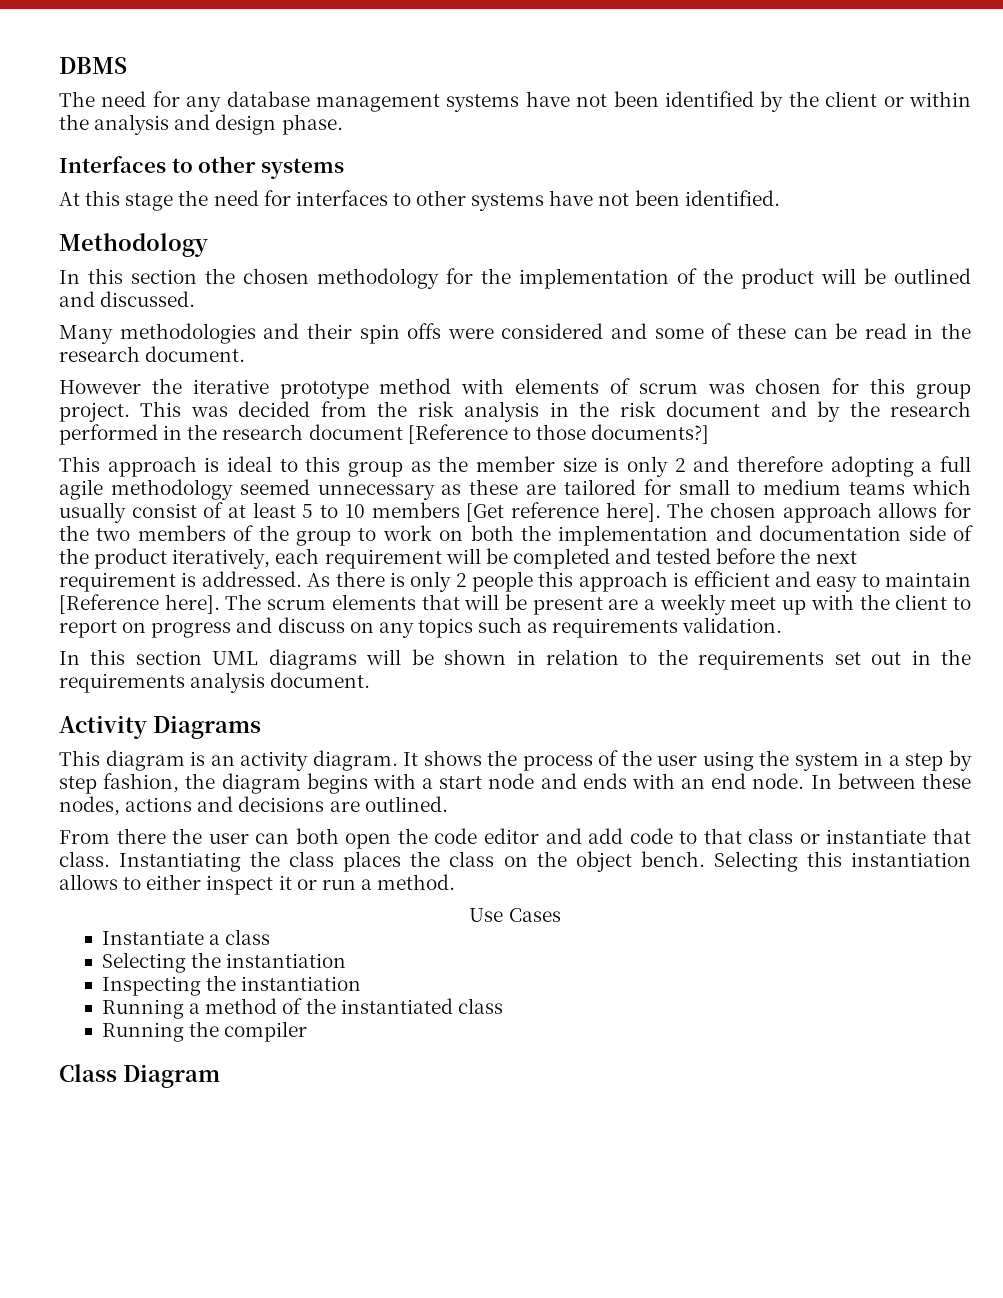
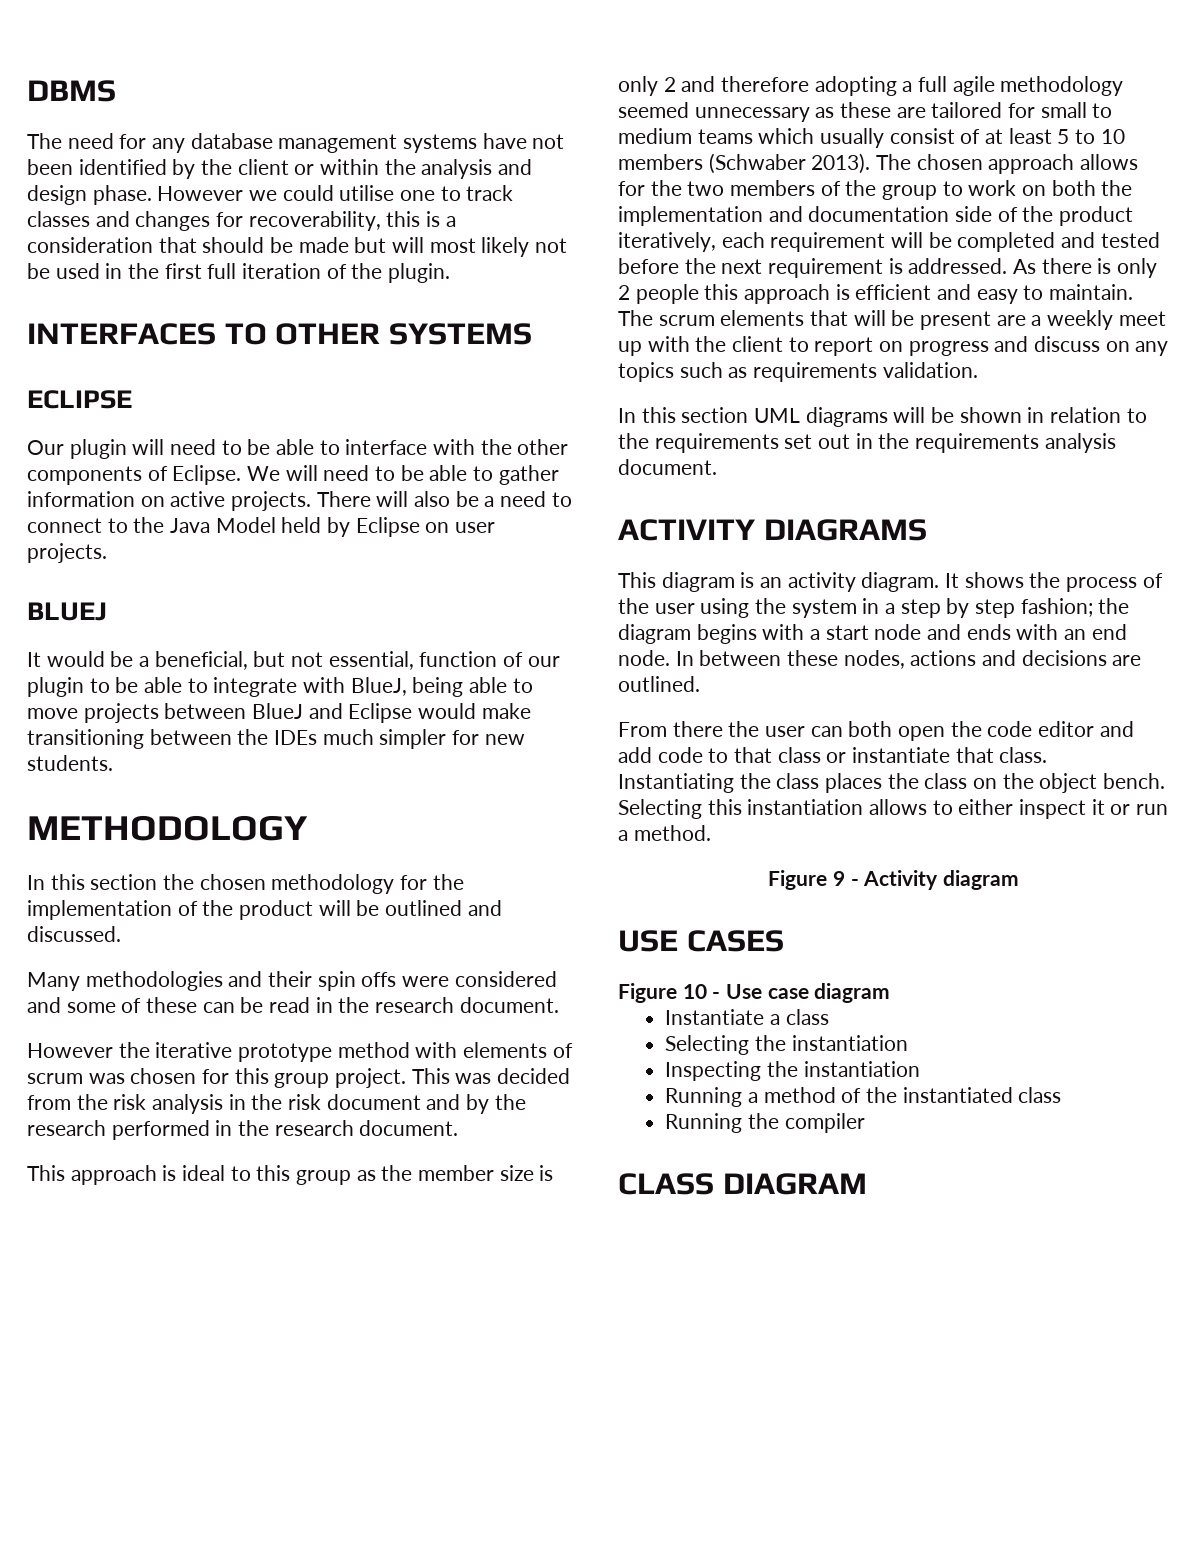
[59,156,344,179] [59,190,780,211] [59,233,208,257] // Interfaces to other systems // At this stage the need for interfaces to other systems have not been identified. // Methodology -> [157,185,514,201] [27,211,456,231] [27,237,568,257] [27,263,451,283] [27,323,532,345] [27,390,132,409] [27,439,569,459] [27,465,559,485] [27,491,572,511] [27,517,496,537] [27,543,107,563] [27,602,107,621] [27,651,560,670] [27,677,533,697] [27,703,531,723] [27,729,525,749] [27,755,113,771] [27,815,308,841] However we could utilise one to track classes and changes for recoverability, this is a consideration that should be made but will most likely not be used in the first full iteration of the plugin. // INTERFACES TO OTHER SYSTEMS // ECLIPSE // Our plugin will need to be able to interface with the other components of Eclipse. We will need to be able to gather information on active projects. There will also be a need to connect to the Java Model held by Eclipse on user projects. // BLUEJ // It would be a beneficial, but not essential, function of our plugin to be able to integrate with BlueJ, being able to move projects between BlueJ and Eclipse would make transitioning between the IDEs much simpler for new students. // METHODOLOGY
[308,424,710,444] document [Reference to those documents?] -> [359,1120,459,1136] document.
[466,502,661,522] [Get reference here]. -> [708,153,871,174] (Schwaber 2013).
[885,572,971,587] [59,594,220,614] maintain [Reference here]. -> [1049,284,1134,300] maintain.
[59,715,261,739] Activity Diagrams -> [618,519,927,541] ACTIVITY DIAGRAMS
[103,773,180,793] fashion, -> [1020,598,1093,617] fashion;
[469,908,561,922] Use Cases -> [768,870,1019,890] [618,930,784,952] [618,983,891,1003] Figure 9 - Activity diagram // USE CASES // Figure 10 - Use case diagram
[59,1064,220,1088] Class Diagram -> [618,1173,867,1195] CLASS DIAGRAM

